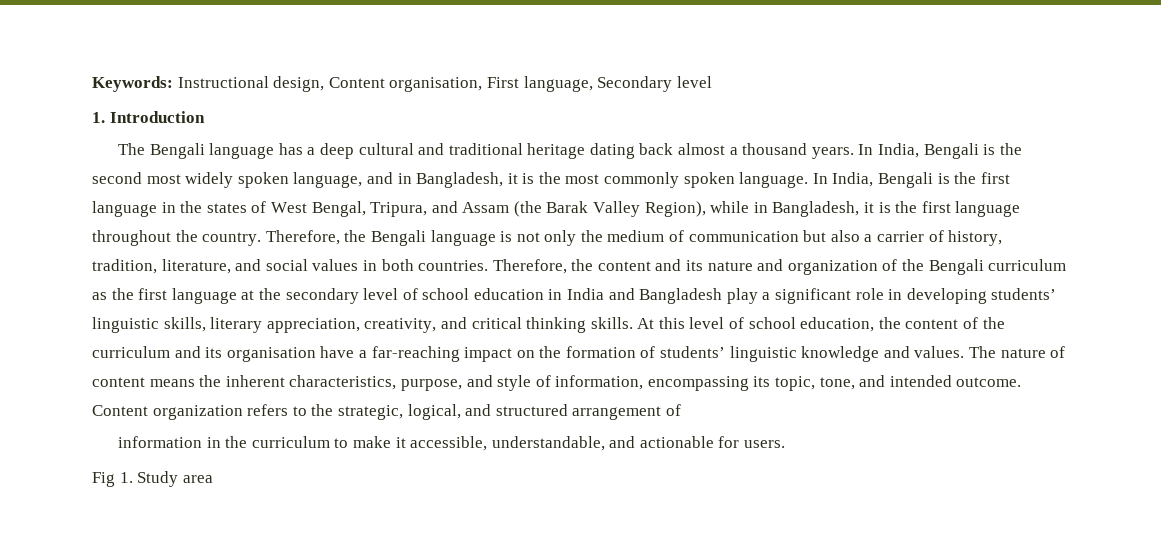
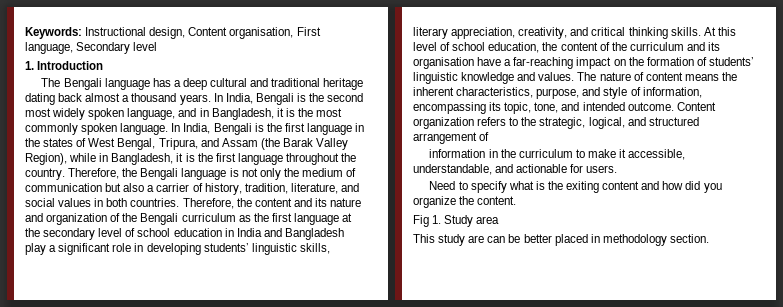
[92,471,213,487] Fig 1. Study area -> [429,181,722,193] [413,196,517,208] [413,215,500,227] [413,234,709,246] Need to specify what is the exiting content and how did you organize the content. // Fig 1. Study area // This study are can be better placed in methodology section.

